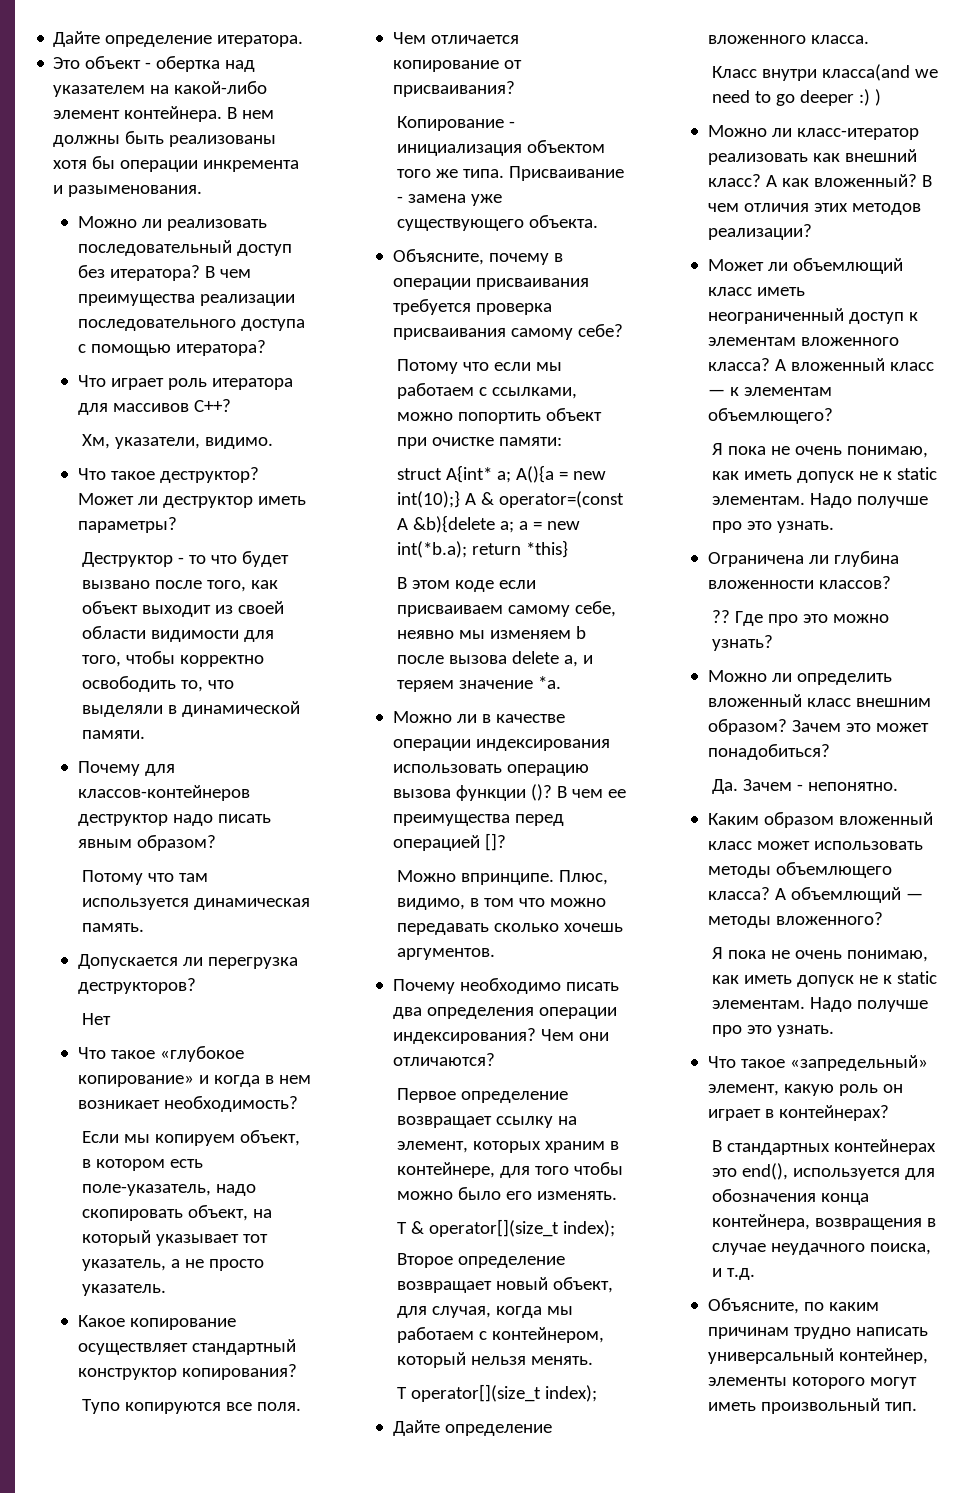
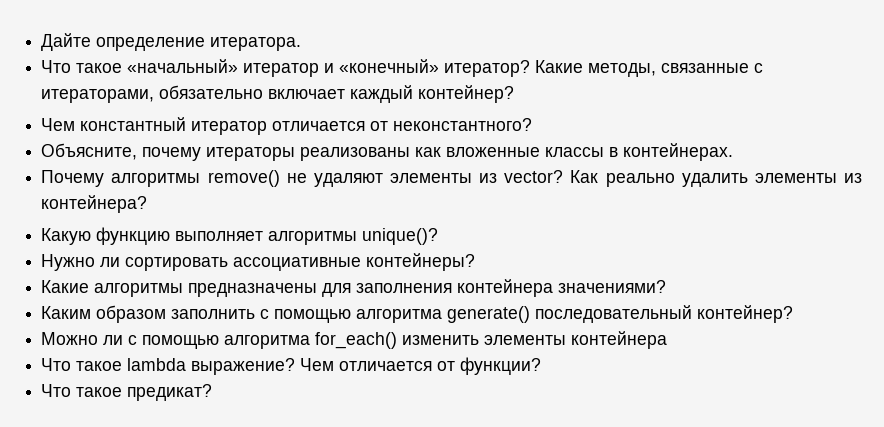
[53,56,256,72] [53,81,268,97] [53,106,275,122] [53,131,277,147] [53,156,300,172] [53,185,203,197] [77,216,267,231] [77,240,292,256] [77,265,251,281] [77,294,295,306] [77,319,305,331] [77,340,266,356] [77,375,293,390] [77,399,231,415] [82,434,274,449] [77,467,259,483] [77,493,306,508] [77,517,177,533] [82,551,290,567] [82,580,279,592] [82,601,285,617] [82,626,275,642] [82,651,265,667] [82,676,235,692] [82,701,301,717] [82,730,146,739] [77,761,175,776] [77,785,250,801] [77,814,271,826] [77,835,216,851] [82,870,209,885] [82,898,311,910] [82,923,145,932] [77,954,298,969] [77,978,196,994] [82,1013,112,1025] [77,1046,244,1062] [77,1075,311,1087] [77,1096,298,1112] [82,1130,301,1146] [82,1159,204,1171] [82,1184,257,1196] [82,1205,273,1221] [82,1230,269,1246] [82,1259,265,1271] [82,1284,167,1296] [77,1315,236,1330] [77,1339,296,1355] [77,1364,297,1380] [82,1399,302,1414] [392,32,519,44] [392,60,522,72] [392,81,515,97] [397,116,516,131] [397,140,606,156] [397,166,625,181] [397,194,503,206] [397,215,599,231] [392,249,563,265] [392,278,589,290] [392,299,552,315] [392,324,623,340] [397,359,563,374] [397,383,578,399] [397,408,603,424] [397,437,563,449] [397,465,607,483] [397,490,625,508] [397,515,581,533] [397,540,569,558] [397,577,537,592] [397,601,617,617] [397,626,587,639] [397,651,594,667] [397,676,562,692] [392,711,565,723] [392,739,610,751] [392,764,589,776] [392,784,626,801] [392,814,564,826] [392,833,506,851] [397,870,609,885] [397,898,607,910] [397,923,624,935] [397,948,496,960] [392,978,619,994] [392,1007,617,1019] [392,1028,609,1044] [392,1053,495,1066] [397,1088,569,1103] [397,1116,578,1128] [397,1141,620,1153] [397,1162,624,1178] [397,1187,618,1200] [397,1219,616,1237] [397,1253,566,1268] [397,1277,614,1293] [397,1306,574,1318] [397,1327,605,1343] [397,1352,594,1368] [397,1384,598,1402] [392,1420,552,1436] [707,35,869,44] [712,64,939,81] [712,89,882,106] [707,125,919,140] [707,149,917,165] [707,174,932,187] [707,203,921,215] [707,224,812,240] [707,258,903,274] [707,287,805,296] [707,308,918,324] [707,337,899,346] [707,358,934,371] [707,387,832,396] [707,408,833,424] [712,443,929,458] [712,467,938,483] [712,493,929,508] [712,521,835,533] [707,551,899,567] [707,576,891,589] [712,610,890,626] [712,635,774,651] [707,670,892,685] [707,694,931,707] [707,719,929,735] [707,744,830,760] [712,779,899,794] [707,812,933,828] [707,841,923,850] [707,862,892,878] [707,887,923,903] [707,912,883,928] [712,947,929,962] [712,971,938,987] [712,997,929,1012] [712,1025,835,1037] [707,1055,928,1071] [707,1084,903,1096] [707,1105,889,1121] [712,1139,937,1155] [712,1163,936,1180] [712,1189,870,1205] [712,1214,937,1230] [712,1243,932,1255] [712,1268,756,1280] [707,1298,879,1314] [707,1327,928,1339] [707,1348,928,1364] [707,1377,917,1389] [707,1398,917,1414] Это объект - обертка над указателем на какой-либо элемент контейнера. В нем должны быть реализованы хотя бы операции инкремента и разыменования. // Можно ли реализовать последовательный доступ без итератора? В чем преимущества реализации последовательного доступа с помощью итератора? // Что играет роль итератора для массивов С++? // Хм, указатели, видимо. // Что такое деструктор? Может ли деструктор иметь параметры? // Деструктор - то что будет вызвано после того, как объект выходит из своей области видимости для того, чтобы корректно освободить то, что выделяли в динамической памяти. // Почему для классов-контейнеров деструктор надо писать явным образом? // Потому что там используется динамическая память. // Допускается ли перегрузка деструкторов? // Нет // Что такое «глубокое копирование» и когда в нем возникает необходимость? // Если мы копируем объект, в котором есть поле-указатель, надо скопировать объект, на который указывает тот указатель, а не просто указатель. // Какое копирование осуществляет стандартный конструктор копирования? // Тупо копируются все поля. // Чем отличается копирование от присваивания? // Копирование - инициализация объектом того же типа. Присваивание - замена уже существующего объекта. // Объясните, почему в операции присваивания требуется проверка присваивания самому себе? // Потому что если мы работаем с ссылками, можно попортить объект при очистке памяти: // struct A{int* a; A(){a = new int(10);} A & operator=(const A &b){delete a; a = new int(*b.a); return *this} // В этом коде если присваиваем самому себе, неявно мы изменяем b после вызова delete a, и теряем значение *a. // Можно ли в качестве операции индексирования использовать операцию вызова функции ()? В чем ее преимущества перед операцией []? // Можно впринципе. Плюс, видимо, в том что можно передавать сколько хочешь аргументов. // Почему необходимо писать два определения операции индексирования? Чем они отличаются? // Первое определение возвращает ссылку на элемент, которых храним в контейнере, для того чтобы можно было его изменять. // T & operator[](size_t index); // Второе определение возвращает новый объект, для случая, когда мы работаем с контейнером, который нельзя менять. // T operator[](size_t index); // Дайте определение вложенного класса. // Класс внутри класса(and we need to go deeper :) ) // Можно ли класс-итератор реализовать как внешний класс? А как вложенный? В чем отличия этих методов реализации? // Может ли объемлющий класс иметь неограниченный доступ к элементам вложенного класса? А вложенный класс — к элементам объемлющего? // Я пока не очень понимаю, как иметь допуск не к static элементам. Надо получше про это узнать. // Ограничена ли глубина вложенности классов? // ?? Где про это можно узнать? // Можно ли определить вложенный класс внешним образом? Зачем это может понадобиться? // Да. Зачем - непонятно. // Каким образом вложенный класс может использовать методы объемлющего класса? А объемлющий — методы вложенного? // Я пока не очень понимаю, как иметь допуск не к static элементам. Надо получше про это узнать. // Что такое «запредельный» элемент, какую роль он играет в контейнерах? // В стандартных контейнерах это end(), используется для обозначения конца контейнера, возвращения в случае неудачного поиска, и т.д. // Объясните, по каким причинам трудно написать универсальный контейнер, элементы которого могут иметь произвольный тип. -> [41,59,764,77] [41,85,515,103] [41,117,533,135] [41,143,734,161] [41,170,863,187] [41,195,148,213] [41,227,439,245] [41,253,476,271] [41,279,667,297] [41,305,794,323] [41,331,668,349] [41,357,542,375] [41,384,213,401] Что такое «начальный» итератор и «конечный» итератор? Какие методы, связанные с итераторами, обязательно включает каждый контейнер? // Чем константный итератор отличается от неконстантного? // Объясните, почему итераторы реализованы как вложенные классы в контейнерах. // Почему алгоритмы remove() не удаляют элементы из vector? Как реально удалить элементы из контейнера? // Какую функцию выполняет алгоритмы unique()? // Нужно ли сортировать ассоциативные контейнеры? // Какие алгоритмы предназначены для заполнения контейнера значениями? // Каким образом заполнить с помощью алгоритма generate() последовательный контейнер? // Можно ли с помощью алгоритма for_each() изменить элементы контейнера // Что такое lambda выражение? Чем отличается от функции? // Что такое предикат?

